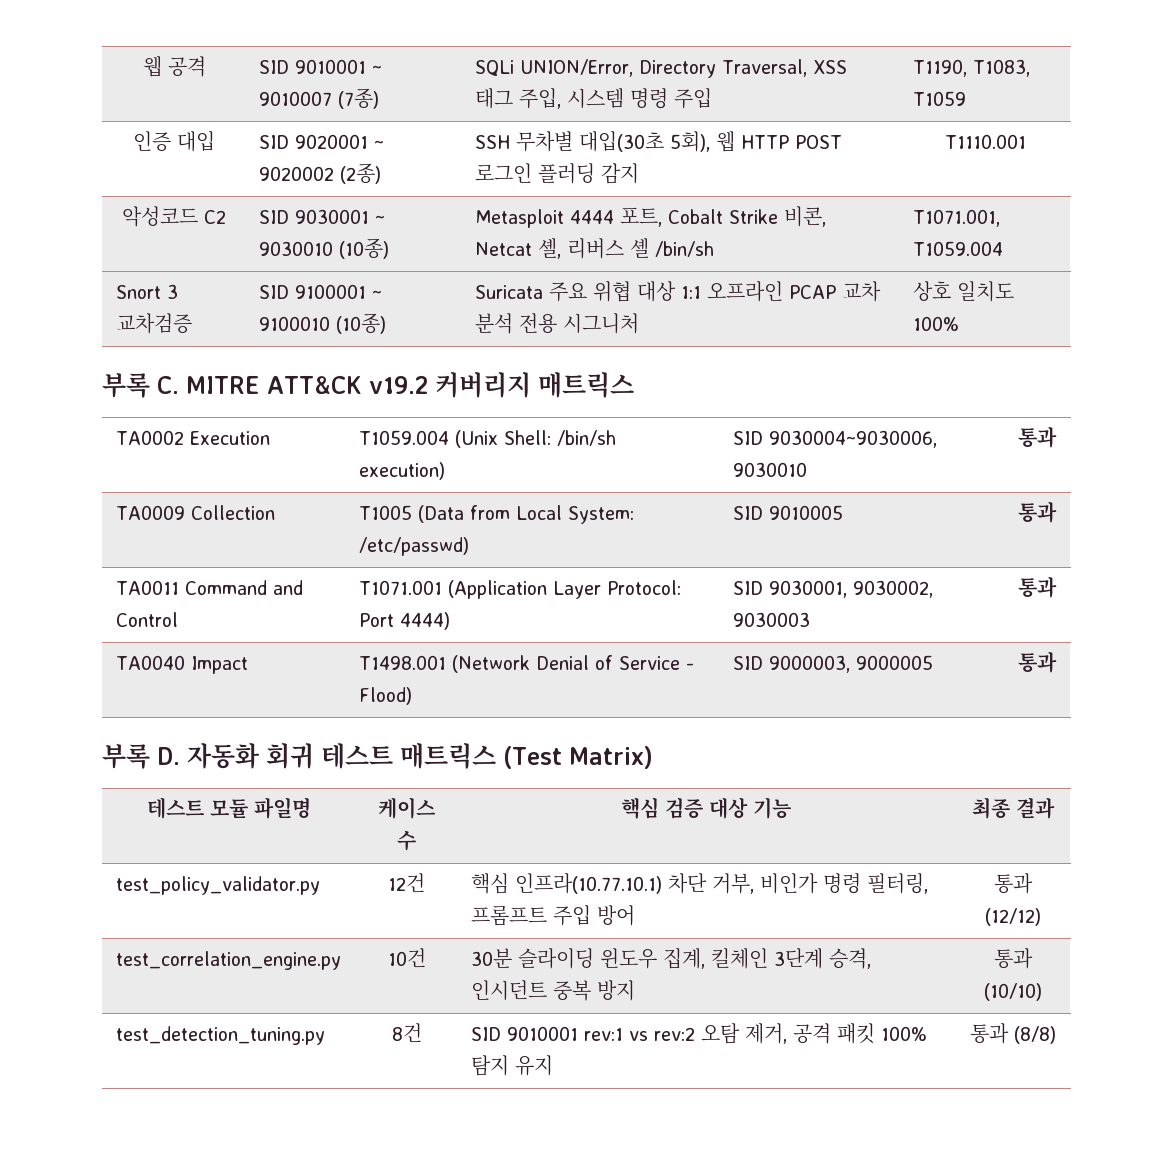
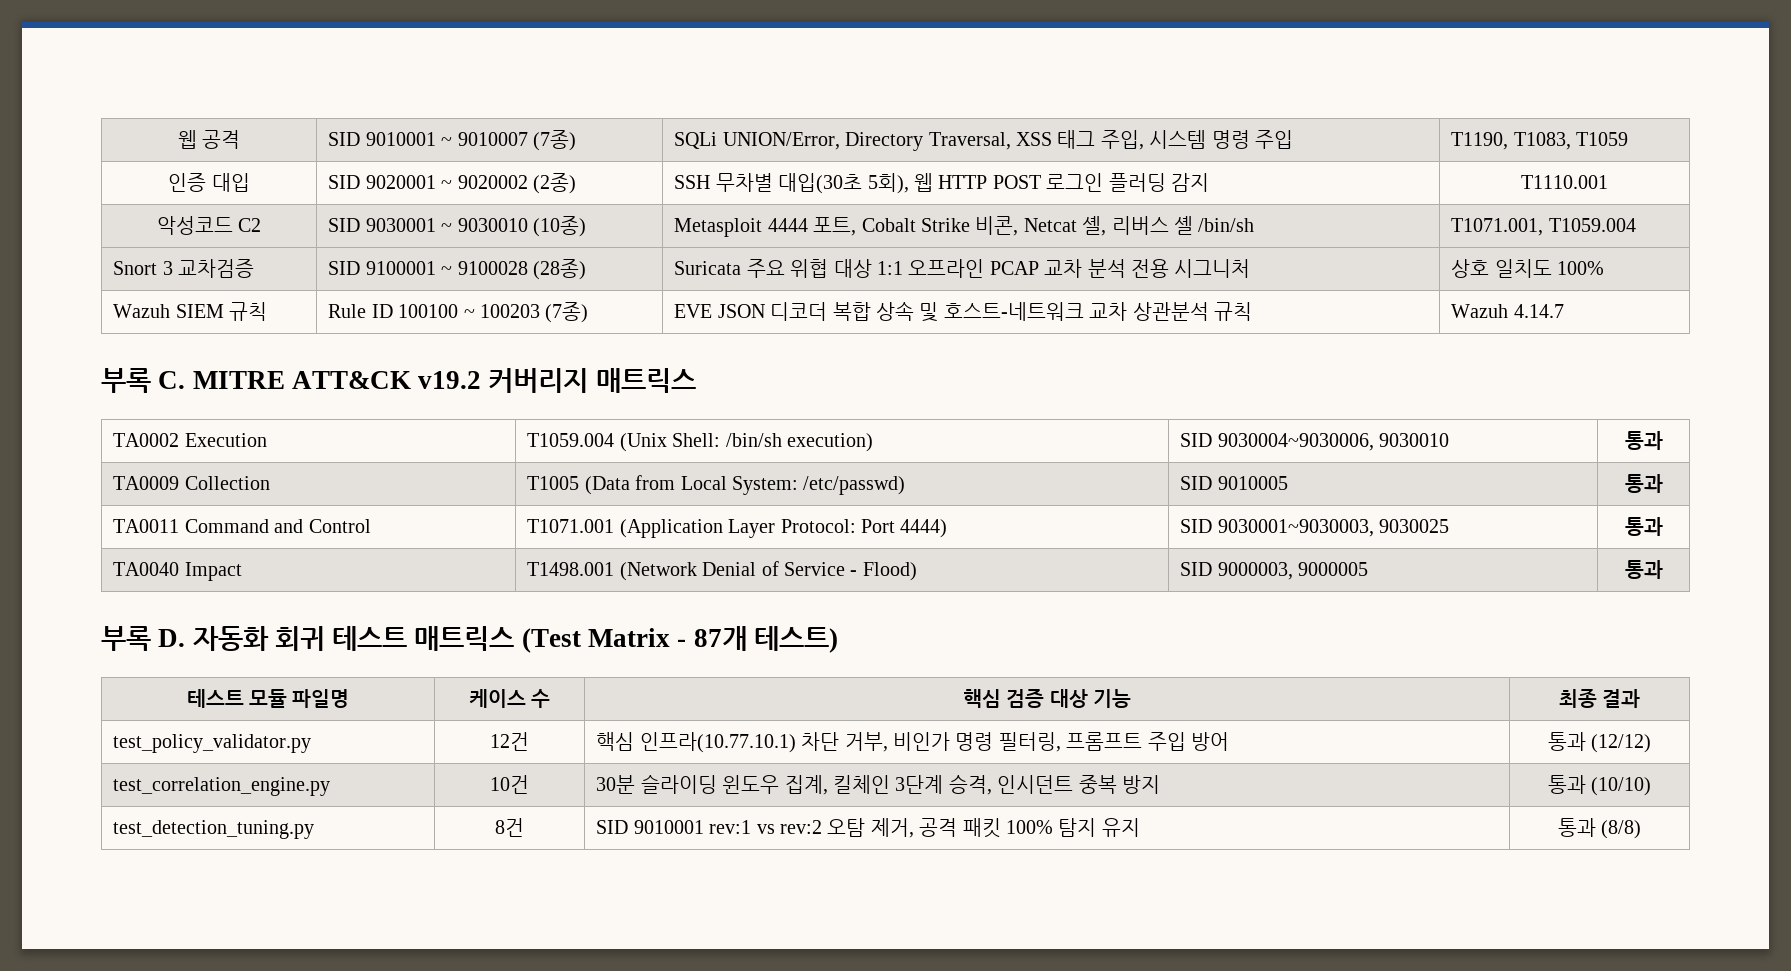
[258,313,386,334] 9100010 (10종) -> [457,259,586,280] 9100028 (28종)
(959, 323) none -> [113,302,268,321] [328,302,589,323] [674,301,1252,322] [1451,304,1564,318] // Wazuh SIEM 규칙 | Rule ID 100100 ~ 100203 (7종) | EVE JSON 디코더 복합 상속 및 호스트-네트워크 교차 상관분석 규칙 | Wazuh 4.14.7
[768,580,933,598] [732,612,810,627] 9030001, 9030002, 9030003 -> [1217,519,1450,537] 9030001~9030003, 9030025
[568,746,653,769] Matrix) -> [588,626,838,653] Matrix - 87개 테스트)

